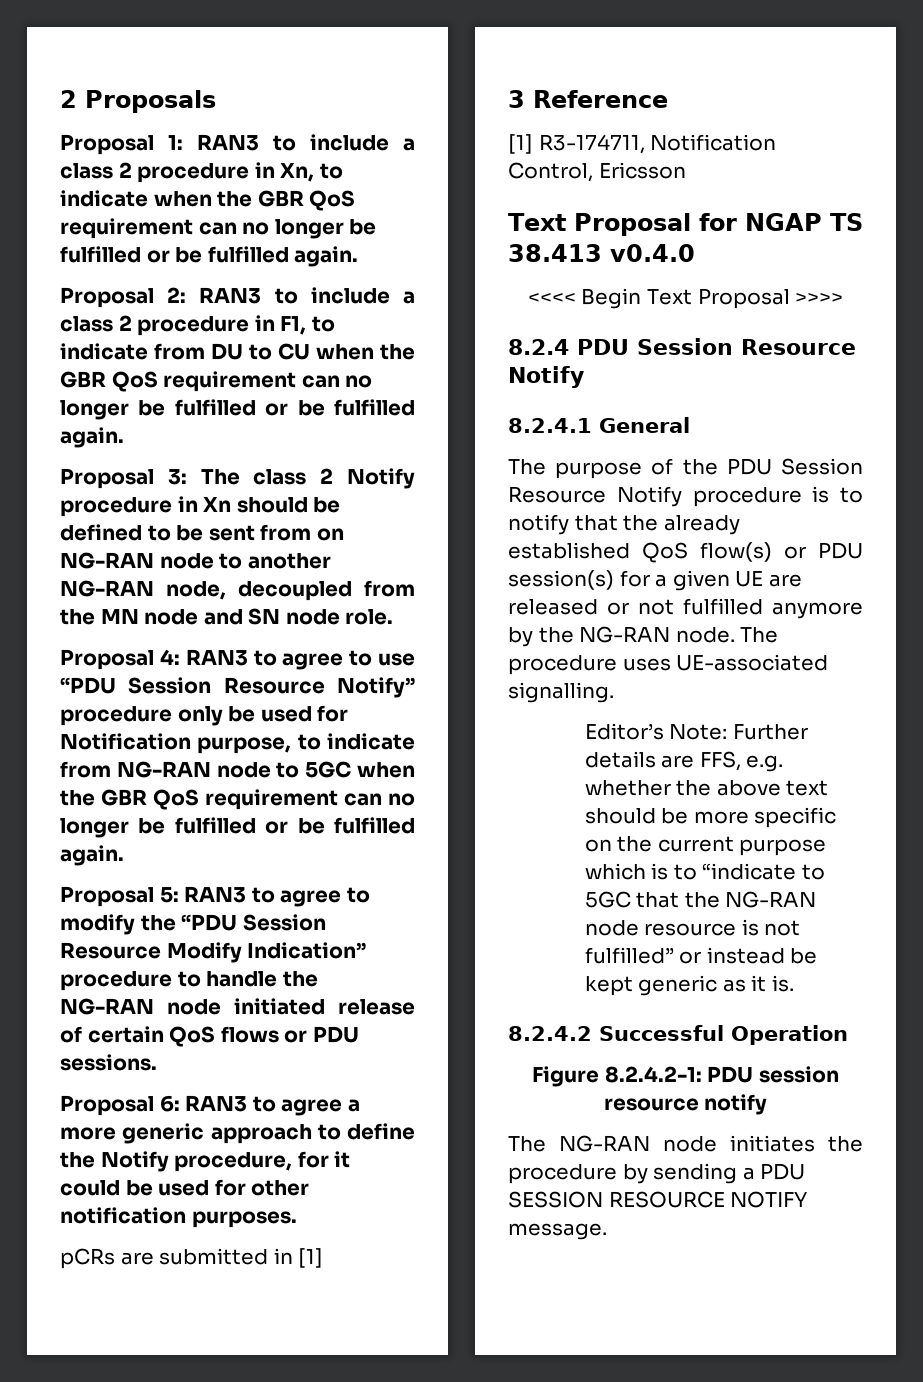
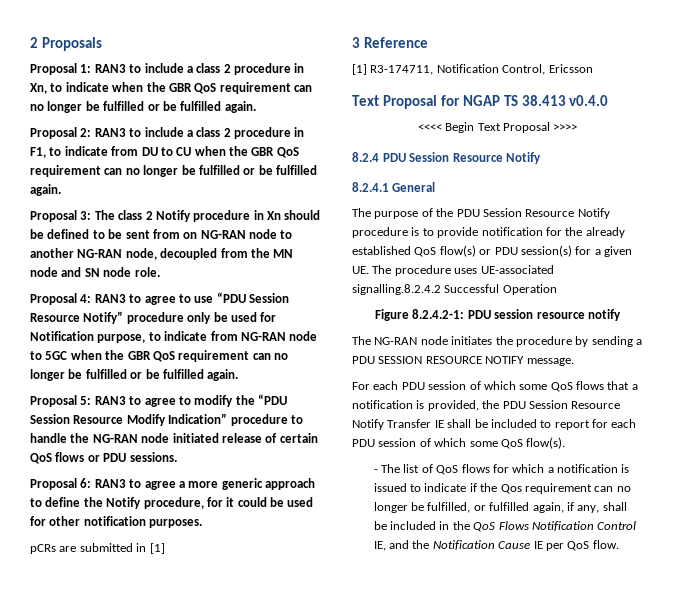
[508,514,618,535] notify that -> [437,227,562,238] provide notification for
[735,571,802,587] [508,598,863,619] [508,626,779,647] [508,654,829,675] [508,682,614,703] [584,723,808,740] [584,751,784,772] [584,780,829,796] [584,807,837,828] [584,836,827,856] [584,863,825,880] [584,891,817,908] [584,919,801,936] [584,947,818,964] [584,975,794,996] [508,1026,592,1041] UE are released or not fulfilled anymore by the NG-RAN node. The procedure uses UE-associated signalling. // Editor’s Note: Further details are FFS, e.g. whether the above text should be more specific on the current purpose which is to “indicate to 5GC that the NG-RAN node resource is not fulfilled” or instead be kept generic as it is. // 8.2.4.2 -> [352,265,554,276] [352,284,441,295] UE. The procedure uses UE-associated signalling.8.2.4.2
(607, 1231) none -> [352,381,638,392] [352,400,621,411] [352,419,637,430] [352,437,566,449] [373,464,630,475] [373,483,631,494] [373,502,627,513] [373,521,637,532] [373,540,619,551] // For each PDU session of which some QoS flows that a notification is provided, the PDU Session Resource Notify Transfer IE shall be included to report for each PDU session of which some QoS flow(s). // - The list of QoS flows for which a notification is issued to indicate if the Qos requirement can no longer be fulfilled, or fulfilled again, if any, shall be included in the QoS Flows Notification Control IE, and the Notification Cause IE per QoS flow.

